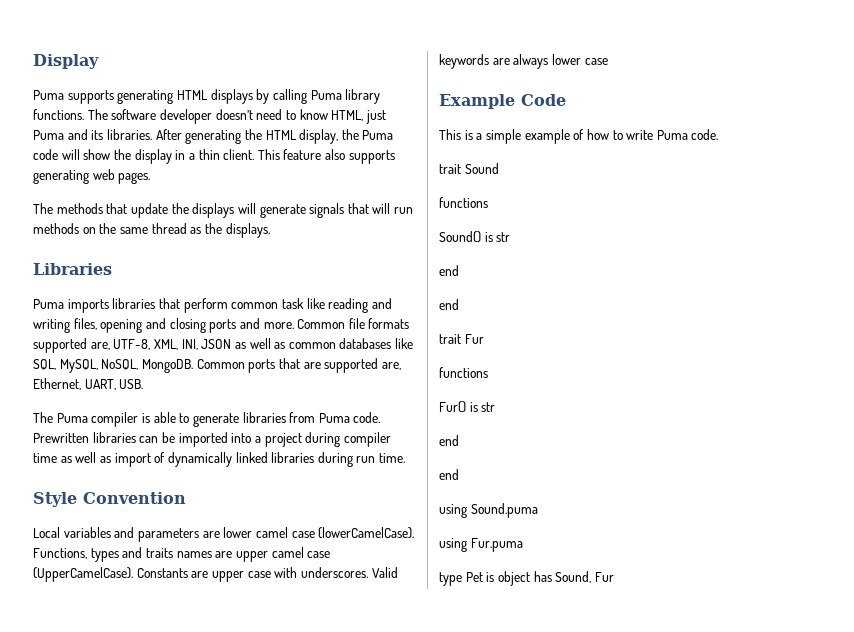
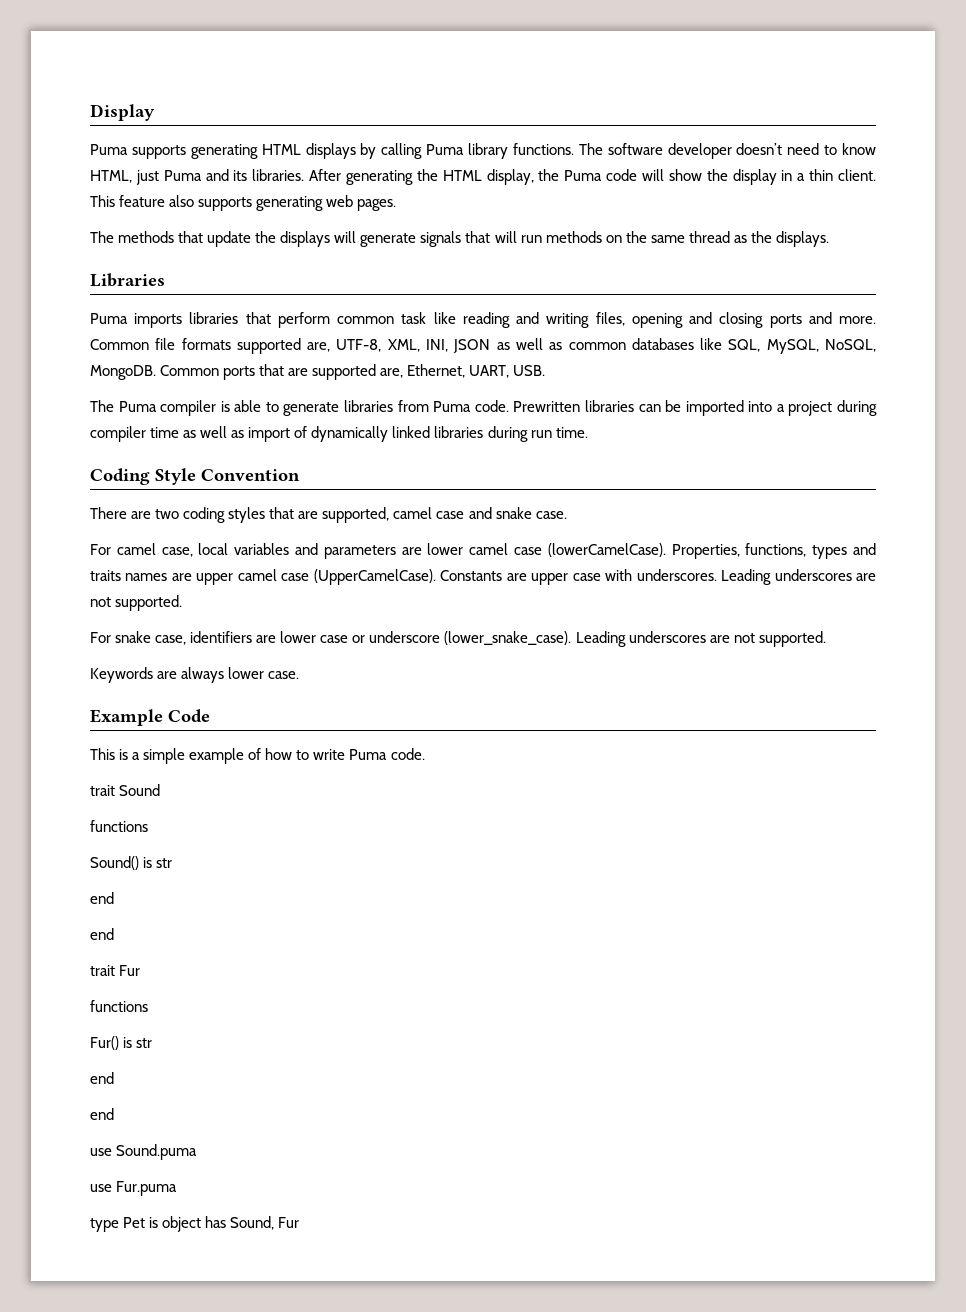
(406, 458) none -> [90,468,150,485] Coding
[33,527,60,538] Local -> [90,507,567,523] [90,543,229,557] There are two coding styles that are supported, camel case and snake case. // For camel case, local
[33,548,87,559] Functions, -> [671,543,807,559] Properties, functions,
[371,567,398,578] [439,54,489,69] Valid keywords -> [721,569,876,585] [90,595,183,611] [90,631,826,647] [90,667,153,683] Leading underscores are not supported. // For snake case, identifiers are lower case or underscore (lower_snake_case). Leading underscores are not supported. // Keywords
[584,58,608,65] case -> [268,671,300,679] case.
[439,504,467,518] using -> [90,1148,112,1156] use
[439,538,467,552] using -> [90,1184,112,1192] use

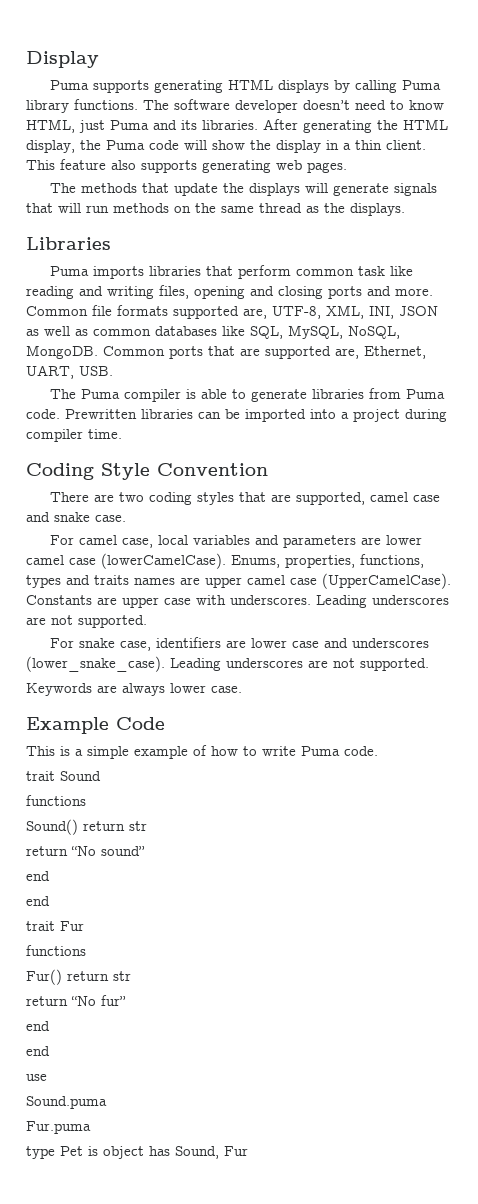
[150,426,552,442] time as well as import of dynamically linked libraries during run -> (83, 435) none
[671,544,740,559] Properties, -> [231,555,355,568] Enums, properties,
[352,631,441,643] or underscore -> [324,638,430,648] and underscores
[143,857,173,868] is str -> [83,821,147,831] [26,846,145,856] return str // return “No sound”
[123,1037,153,1048] is str -> [67,971,131,981] [26,995,126,1006] return str // return “No fur”
(112, 1152) none -> (47, 1077) //
[90,1184,112,1192] use -> (107, 1102) none

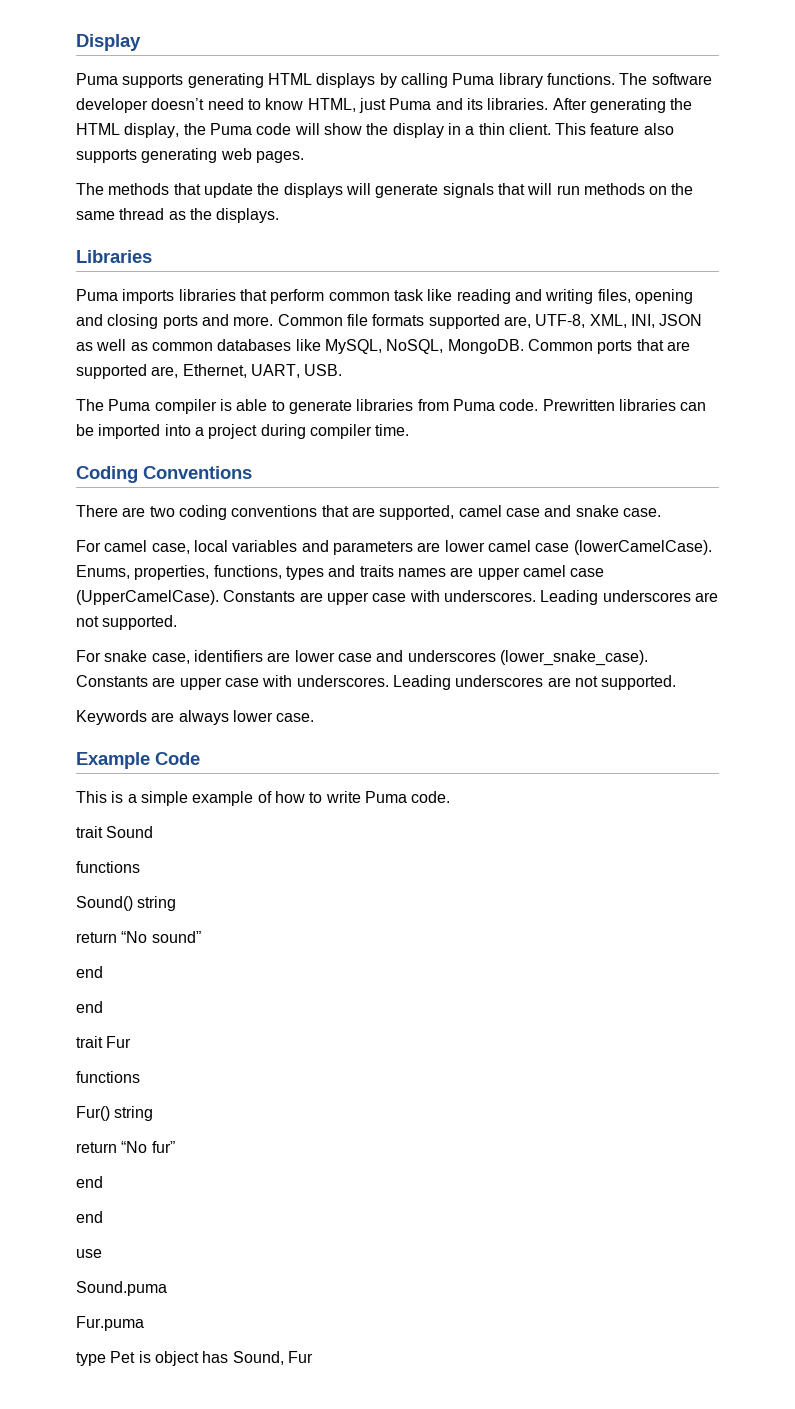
[250,326,283,339] SQL, -> (321, 345) none
[101,463,268,480] Style Convention -> [143,466,252,479] Conventions
[197,492,235,505] styles -> [231,505,318,517] conventions
(165, 664) none -> [76,675,389,690] Constants are upper case with underscores.
[83,821,147,831] return str -> [137,896,177,911] string
[67,971,131,981] return str -> [114,1106,154,1121] string

